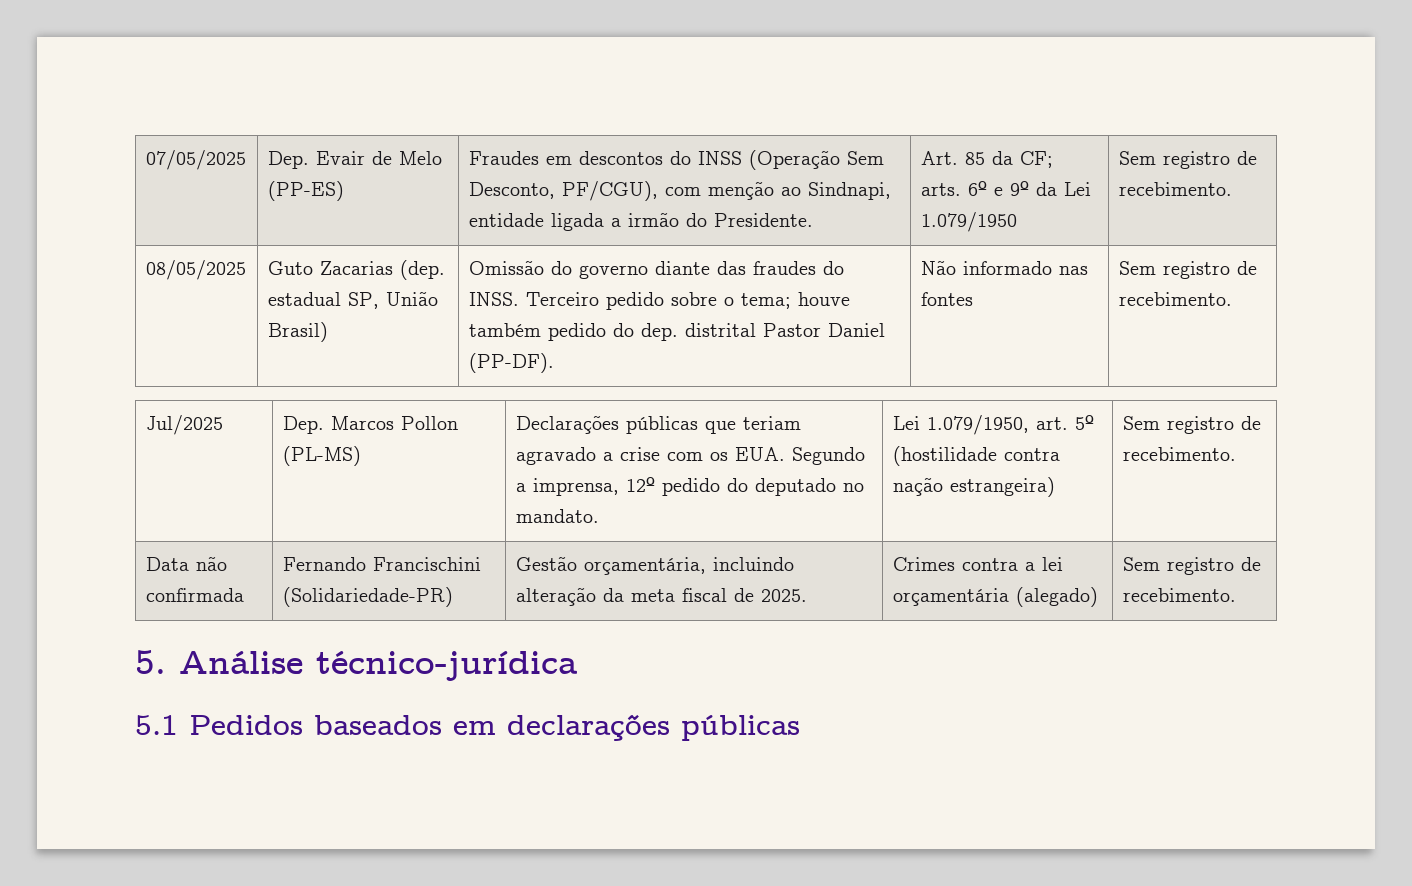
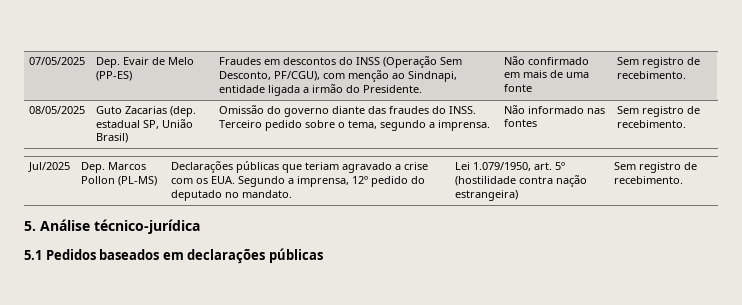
[920,151,1053,168] [920,181,1091,196] [920,212,1017,232] Art. 85 da CF; arts. 6º e 9º da Lei 1.079/1950 -> [504,56,590,65] [504,70,590,78] [504,84,533,92] Não confirmado em mais de uma fonte
[740,292,850,309] [468,323,885,341] [468,353,554,373] tema; houve também pedido do dep. distrital Pastor Daniel (PP-DF). -> [348,120,491,131] tema, segundo a imprensa.
[145,556,227,571] [145,588,244,602] [282,557,481,571] [282,587,453,607] [515,556,794,575] [515,587,807,606] [892,557,1063,571] [892,587,1098,607] [1122,557,1261,575] [1122,588,1236,602] // Data não confirmada | Fernando Francischini (Solidariedade-PR) | Gestão orçamentária, incluindo alteração da meta fiscal de 2025. | Crimes contra a lei orçamentária (alegado) | Sem registro de recebimento. -> (684, 180) none

